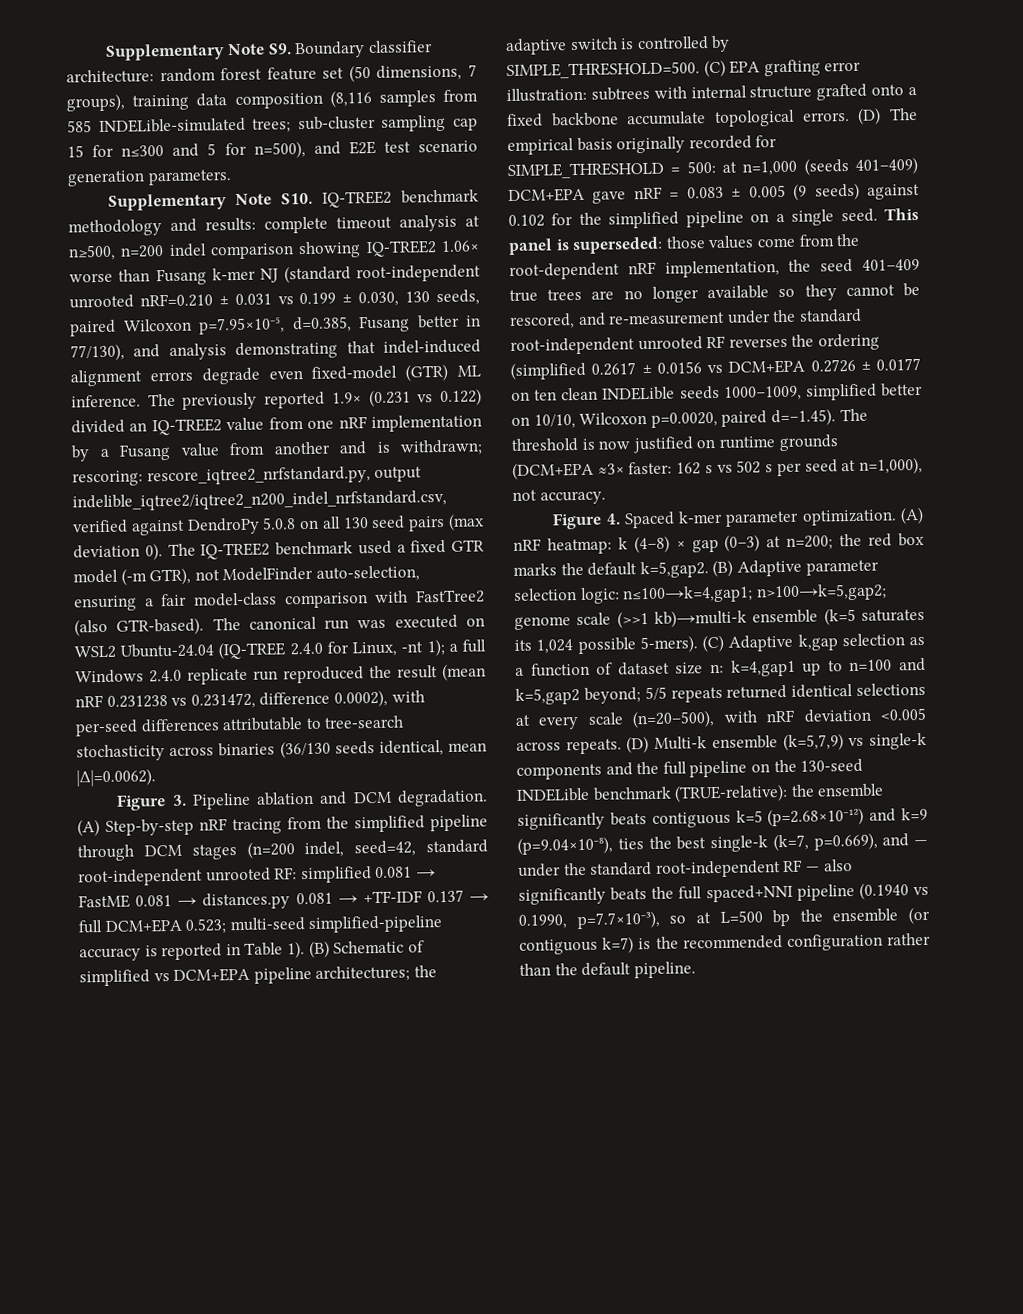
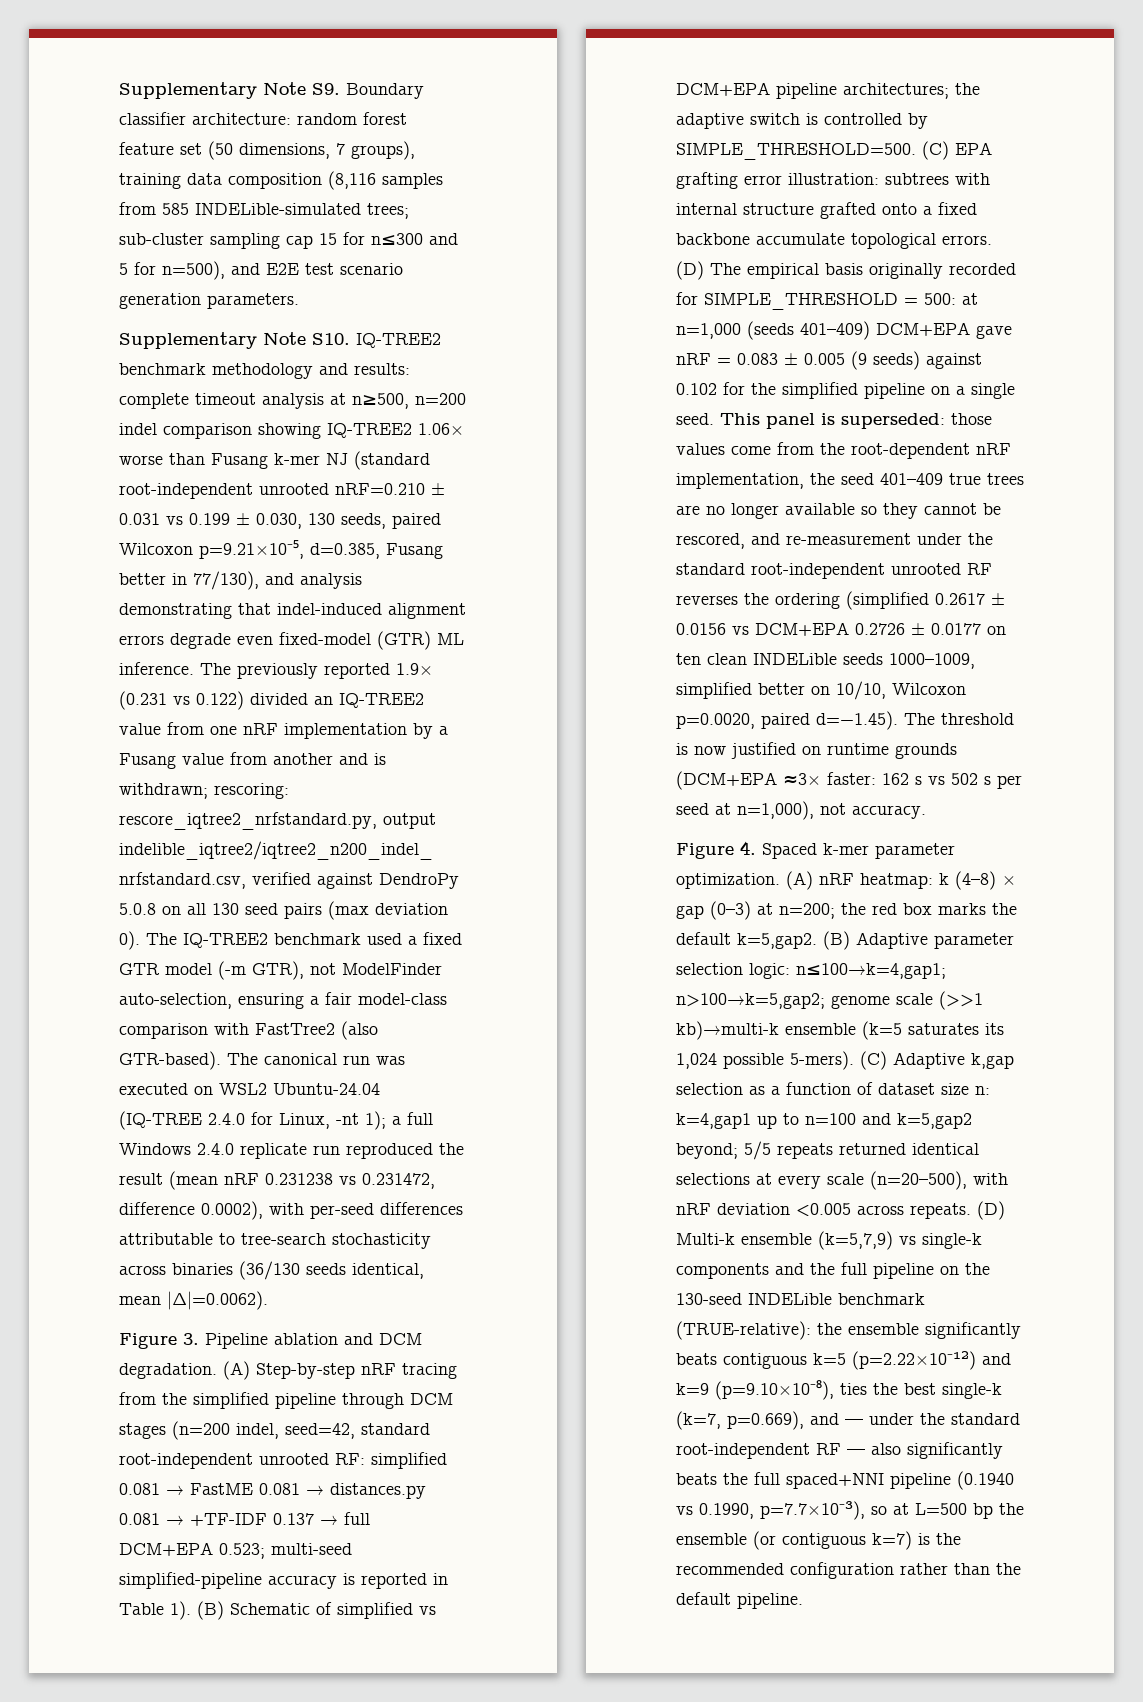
[199,317,285,335] p=7.95×10⁻⁵, -> [199,540,304,559] p=9.21×10⁻⁵,
[767,807,865,827] (p=2.68×10⁻¹²) -> [852,1351,976,1370] (p=2.22×10⁻¹²)
[517,836,613,855] (p=9.04×10⁻⁸), -> [715,1380,834,1400] (p=9.10×10⁻⁸),

